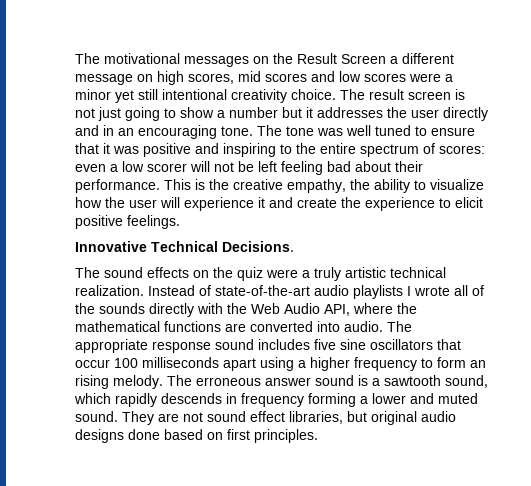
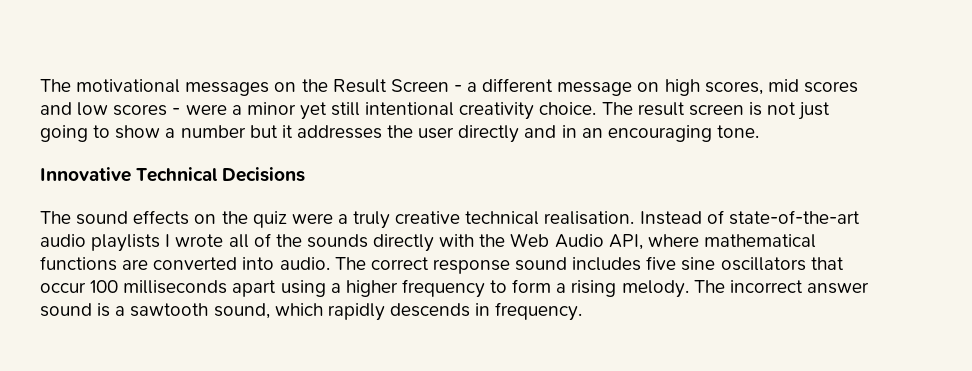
(386, 59) none -> [453,85,462,92] -
(406, 77) none -> [172,108,181,115] -
[257,125,475,136] [75,143,485,157] [75,161,423,175] [75,179,484,193] [75,197,483,211] [75,215,180,229] The tone was well tuned to ensure that it was positive and inspiring to the entire spectrum of scores: even a low scorer will not be left feeling bad about their performance. This is the creative empathy, the ability to visualize how the user will experience it and create the experience to elicit positive feelings. -> (759, 131) none
[222,241,294,252] Decisions. -> [222,167,306,182] Decisions
[345,267,446,278] [75,285,144,296] artistic technical realization. -> [395,211,635,225] creative technical realisation.
[397,303,417,314] the -> (699, 240) none
[75,339,148,353] appropriate -> [370,257,429,270] correct
[470,360,486,368] an -> [556,283,567,293] a
[196,377,261,386] erroneous -> [729,280,803,293] incorrect
[241,393,478,407] [75,411,456,425] [75,429,318,443] frequency forming a lower and muted sound. They are not sound effect libraries, but original audio designs done based on first principles. -> [495,302,583,321] frequency.

